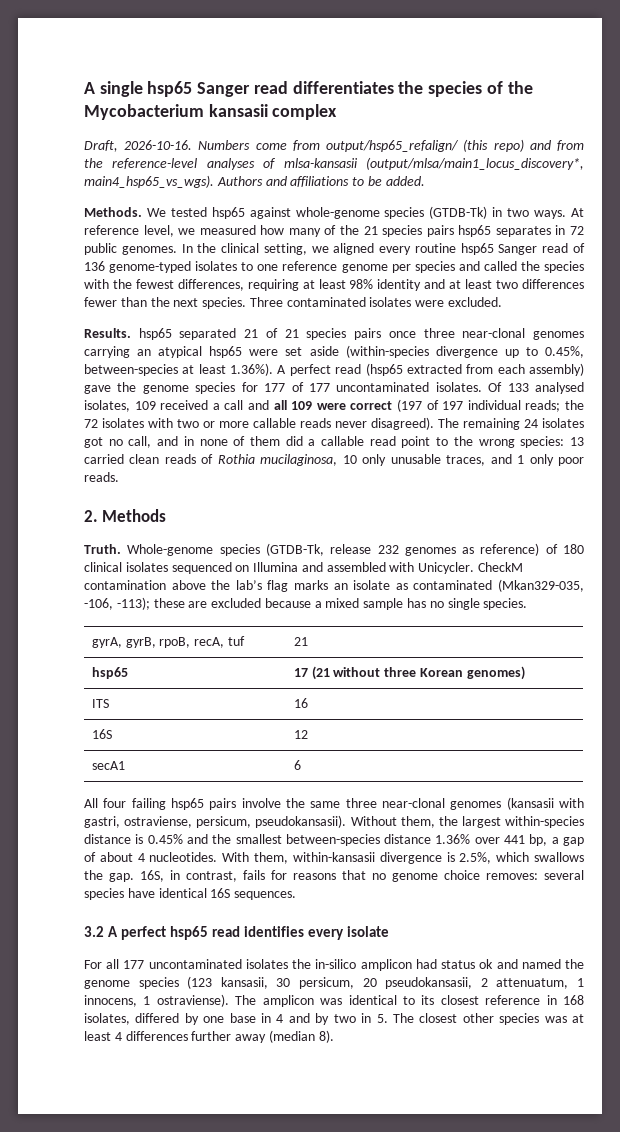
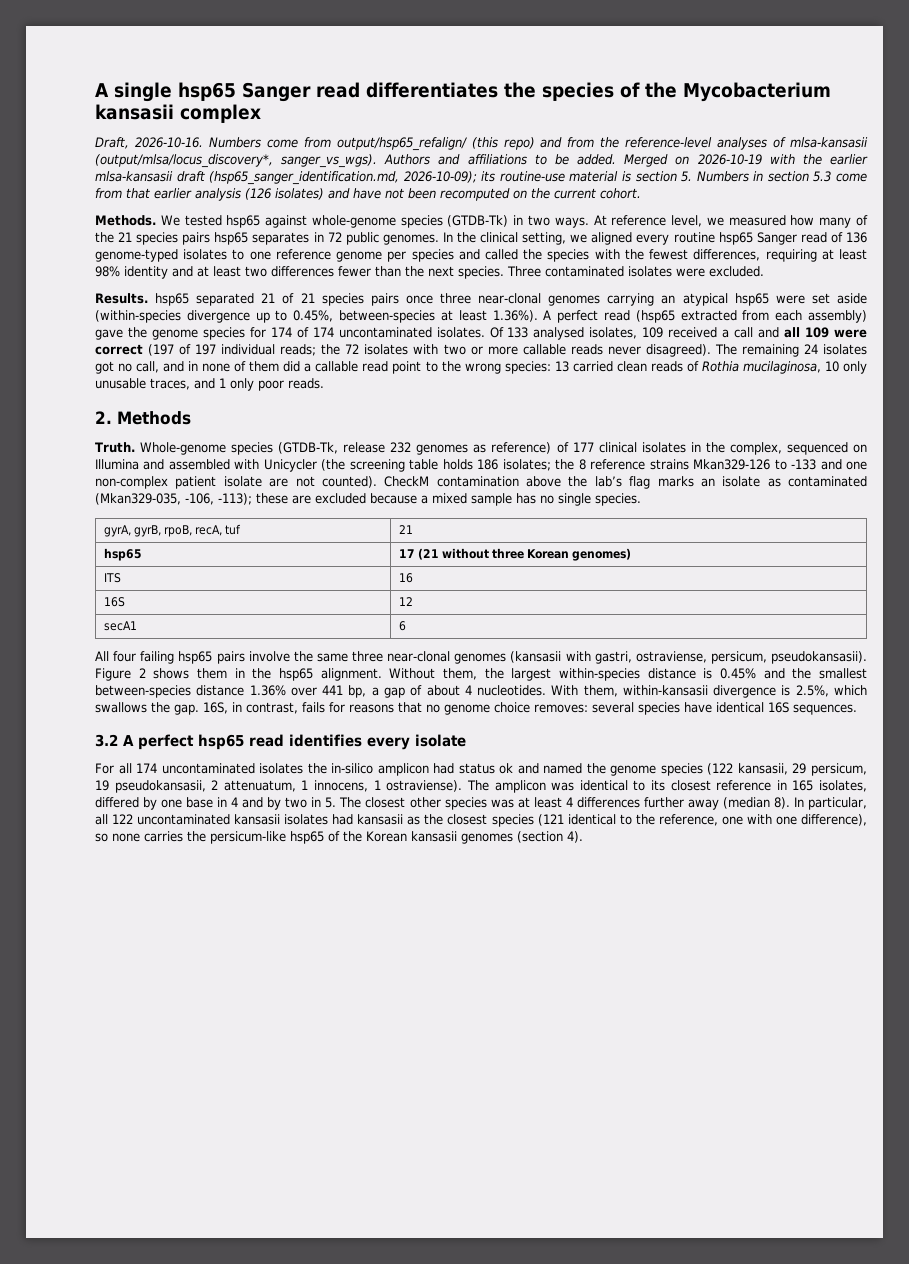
[366,157,584,170] [84,175,214,188] (output/mlsa/main1_locus_discovery*, main4_hsp65_vs_wgs). -> [95,154,378,168] (output/mlsa/locus_discovery*, sanger_vs_wgs).
(425, 181) none -> [624,154,869,167] [95,171,867,185] [95,188,641,201] Merged on 2026-10-19 with the earlier mlsa-kansasii draft (hsp65_sanger_identification.md, 2026-10-09); its routine-use material is section 5. Numbers in section 5.3 come from that earlier analysis (126 isolates) and have not been recomputed on the current cohort.
[264,382,330,392] 177 of 177 -> [270,327,334,338] 174 of 174
[563,544,585,554] 180 -> [572,442,594,452] 177
(168, 567) none -> [690,442,782,455] in the complex,
[418,562,475,574] Unicycler. -> [263,459,868,472] [95,476,377,489] Unicycler (the screening table holds 186 isolates; the 8 reference strains Mkan329-126 to -133 and one non-complex patient isolate are not counted).
(347, 821) none -> [95,668,382,681] Figure 2 shows them in the hsp65 alignment.
[123,960,145,969] 177 -> [136,763,158,773] 174
[187,976,377,989] (123 kansasii, 30 persicum, 20 -> [707,763,867,776] [95,780,109,791] (122 kansasii, 29 persicum, 19
[563,995,584,1005] 168 -> [792,780,814,791] 165
(334, 1036) none -> [793,797,867,810] [95,814,868,827] [95,831,583,844] In particular, all 122 uncontaminated kansasii isolates had kansasii as the closest species (121 identical to the reference, one with one difference), so none carries the persicum-like hsp65 of the Korean kansasii genomes (section 4).

